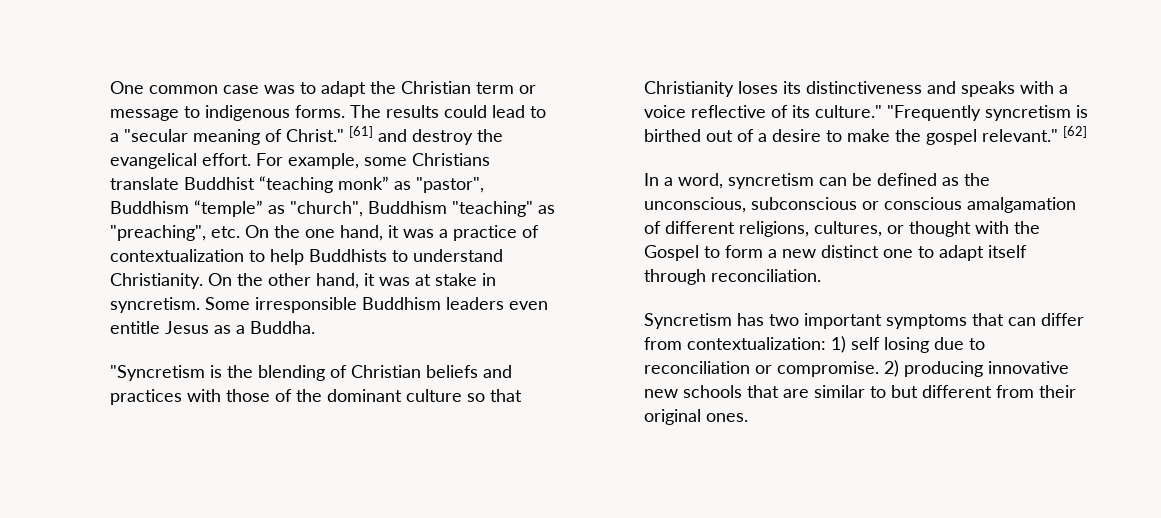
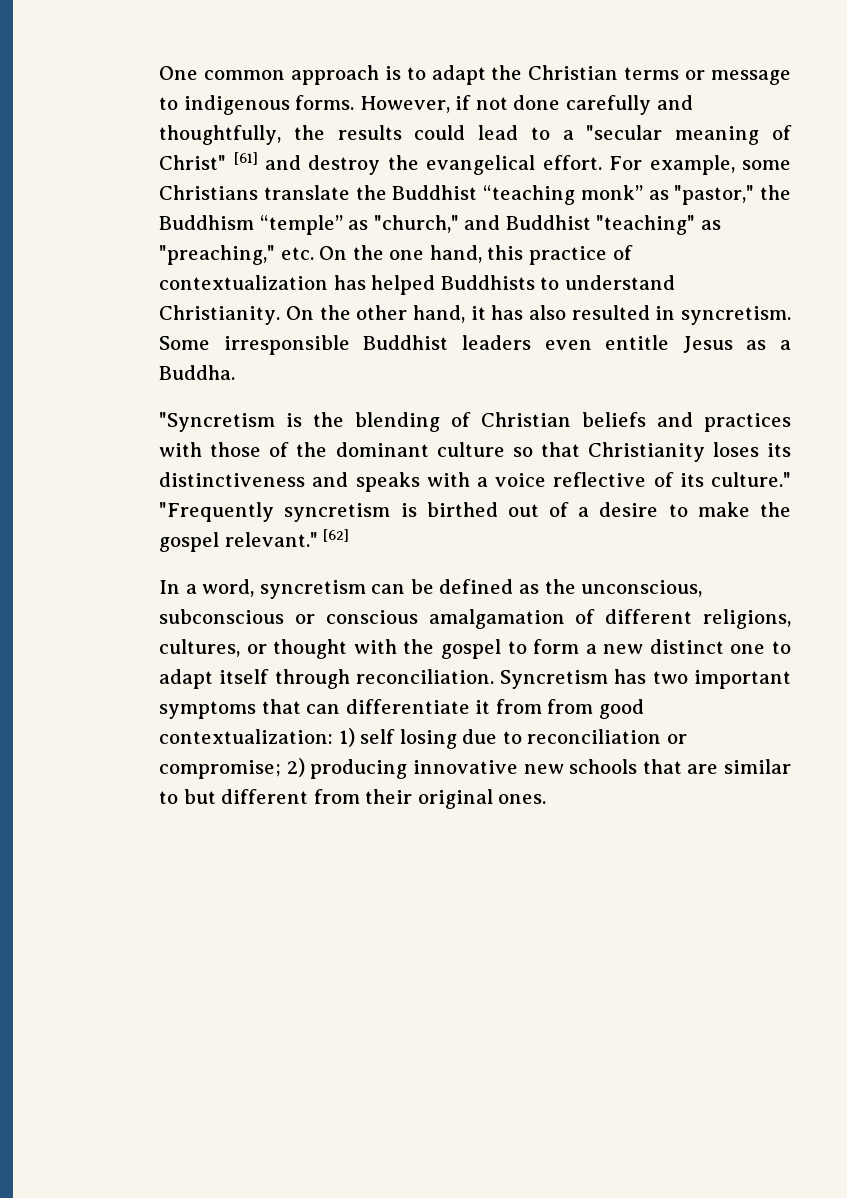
[223,85,296,94] case was -> [290,65,401,85] approach is
[476,82,515,94] term -> [624,67,680,80] terms
[350,105,382,118] The -> [359,95,693,115] [159,125,325,145] However, if not done carefully and thoughtfully, the
[286,129,345,142] Christ." -> [159,155,227,170] Christ"
(180, 183) none -> [355,185,387,200] the
[416,177,485,193] "pastor", -> [674,185,792,205] "pastor," the
[290,201,448,217] "church", Buddhism -> [373,215,591,233] "church," and Buddhist
[110,225,207,241] "preaching", -> [159,245,276,265] "preaching,"
[388,225,449,238] it was a -> [487,245,524,260] this
[249,249,305,265] to help -> [333,275,436,295] has helped
[379,273,478,286] was at stake -> [491,305,650,320] has also resulted
[362,297,442,310] Buddhism -> [363,335,449,350] Buddhist
[644,245,700,261] Gospel -> [441,639,502,659] gospel
(822, 275) // -> (494, 676) none
[1041,313,1085,326] [644,337,683,350] differ from -> [345,699,644,719] differentiate it from from good
[777,361,880,377] compromise. -> [159,760,282,779] compromise;

